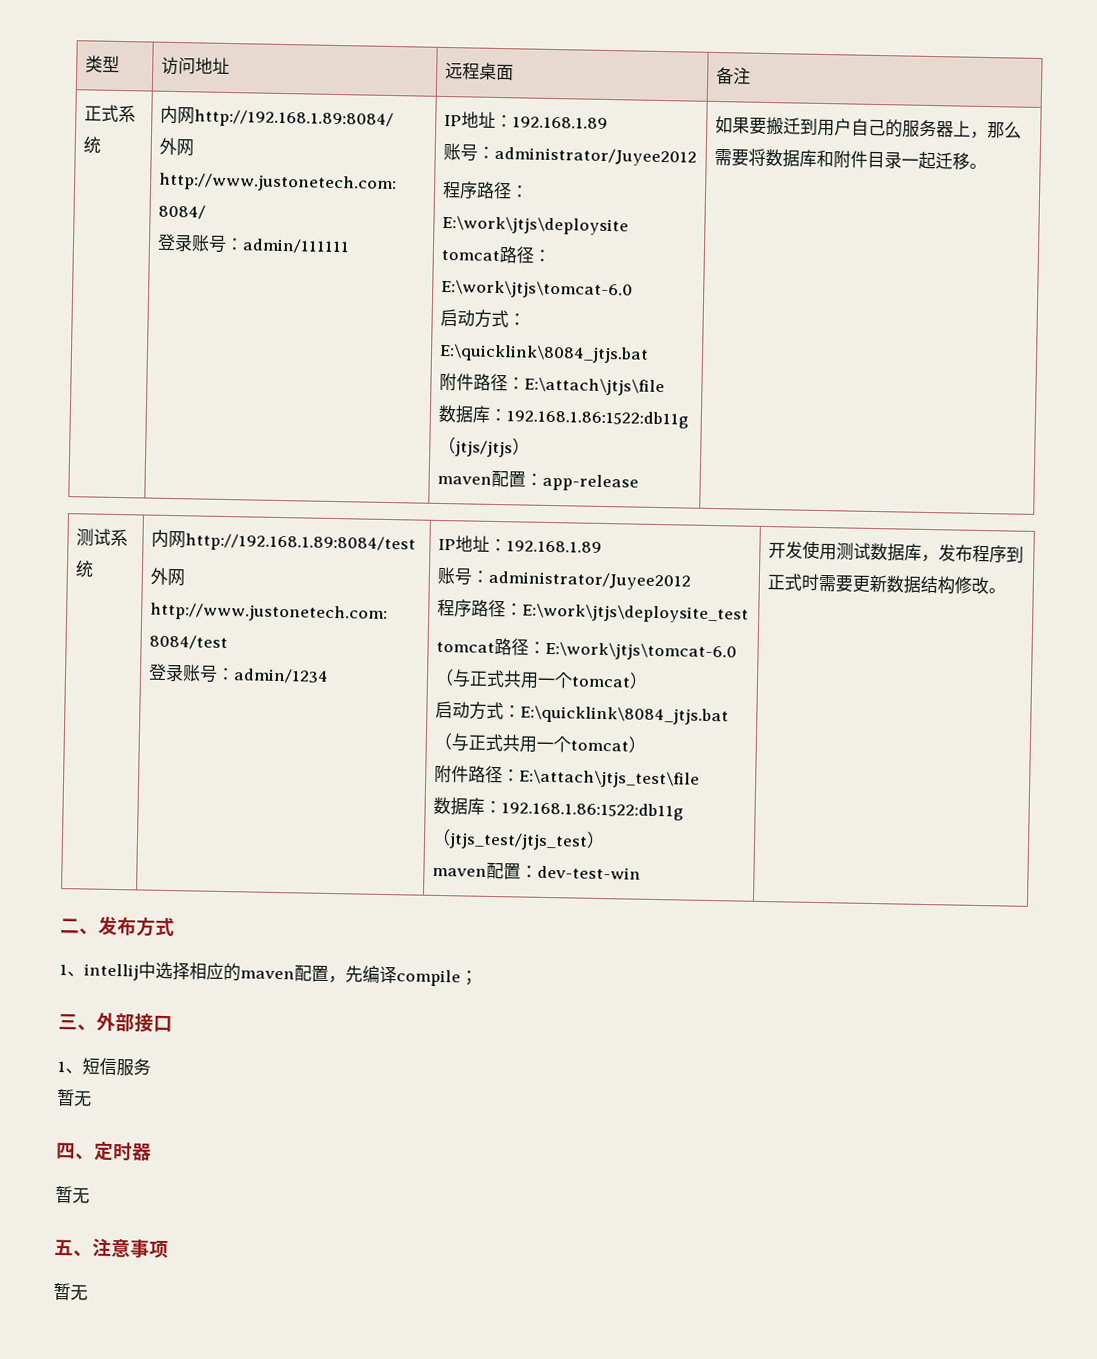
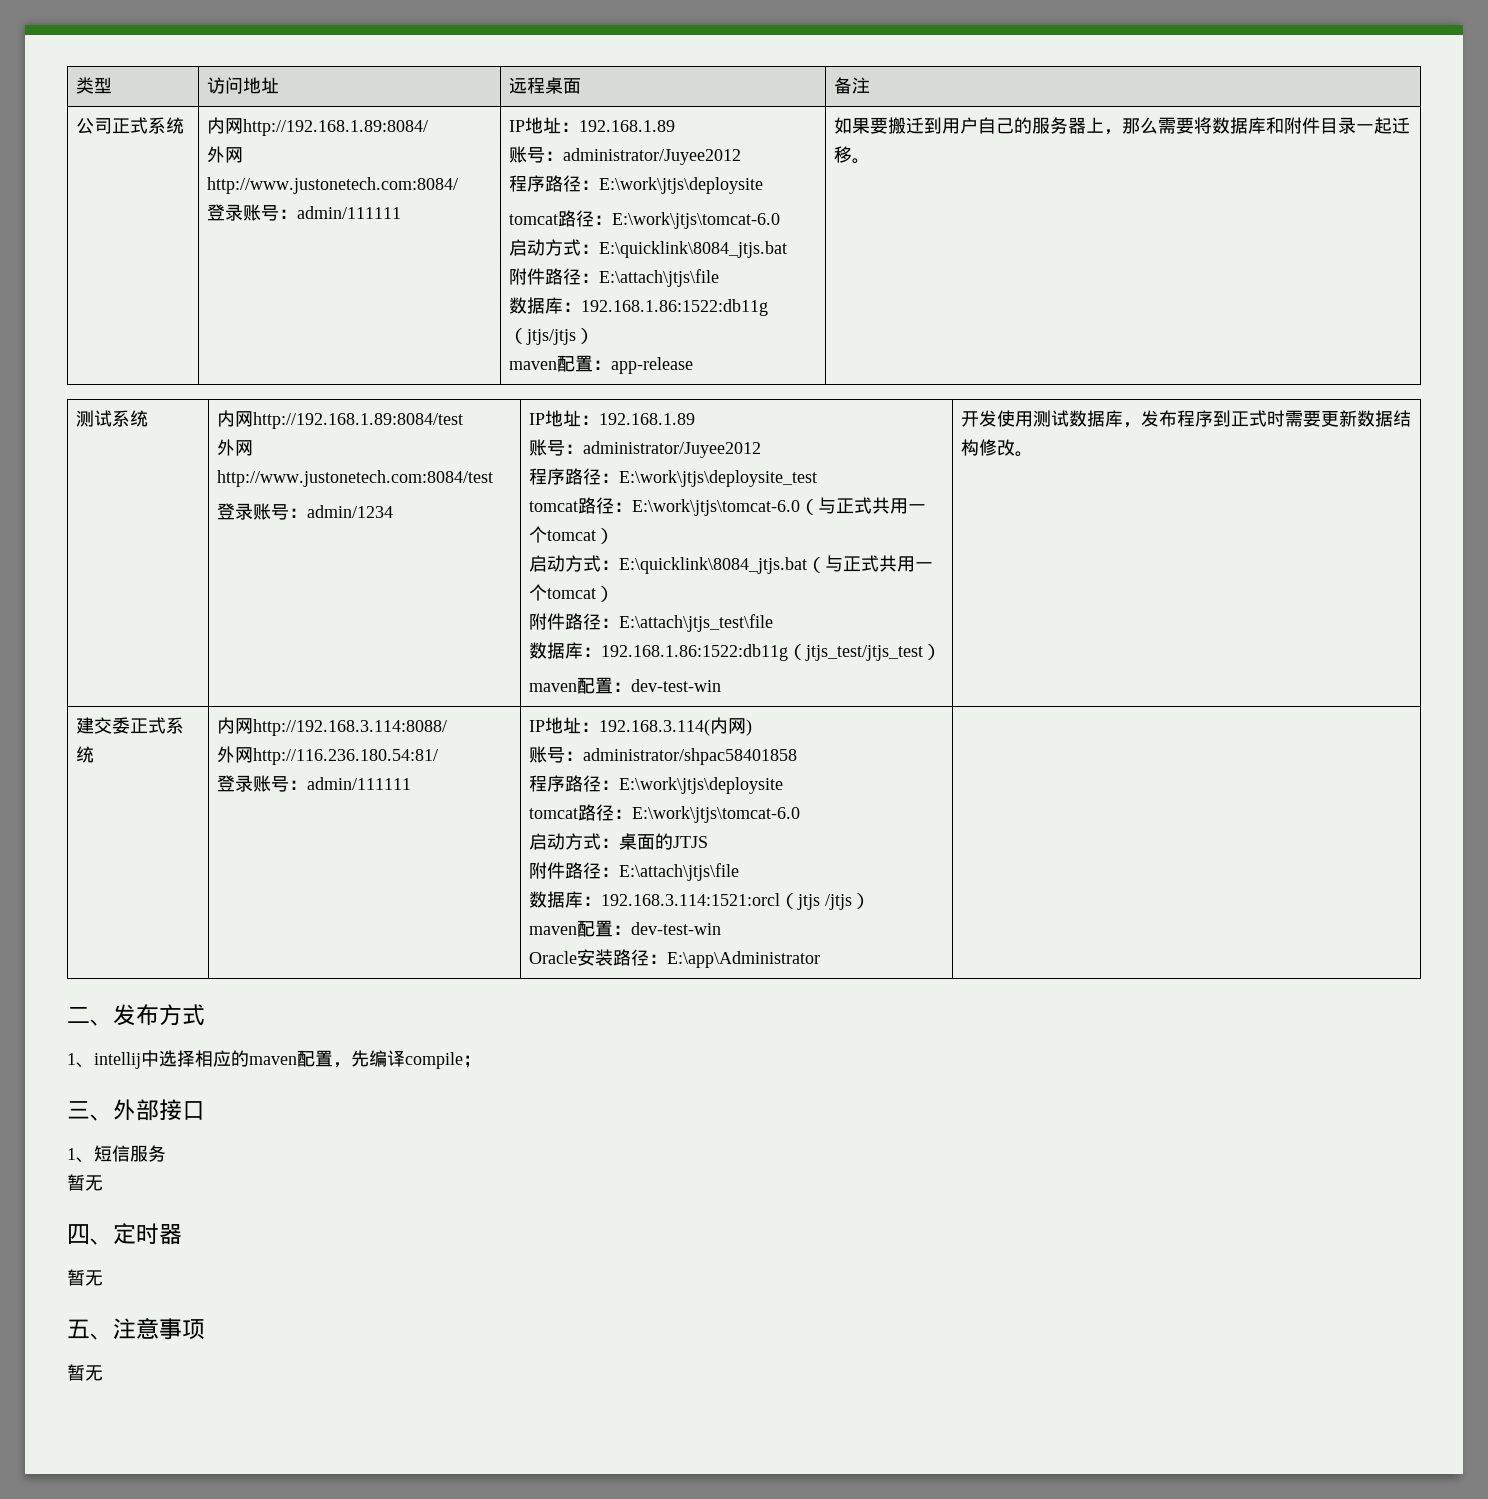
(752, 76) none -> [76,118,113,134] 公司
(1007, 591) none -> [76,717,185,734] [76,746,95,763] [217,717,448,736] [217,746,439,765] [217,775,412,792] [529,717,753,736] [529,746,798,765] [529,775,784,794] [529,804,801,823] [529,833,709,850] [529,862,740,881] [529,891,871,910] [529,920,722,937] [529,949,821,968] // 建交委正式系统 | 内网http://192.168.3.114:8088/ // 外网http://116.236.180.54:81/ // 登录账号：admin/111111 | IP地址：192.168.3.114(内网) // 账号：administrator/shpac58401858 // 程序路径：E:\work\jtjs\deploysite // tomcat路径：E:\work\jtjs\tomcat-6.0 // 启动方式：桌面的JTJS // 附件路径：E:\attach\jtjs\file // 数据库：192.168.3.114:1521:orcl（jtjs /jtjs） // maven配置：dev-test-win // Oracle安装路径：E:\app\Administrator |

